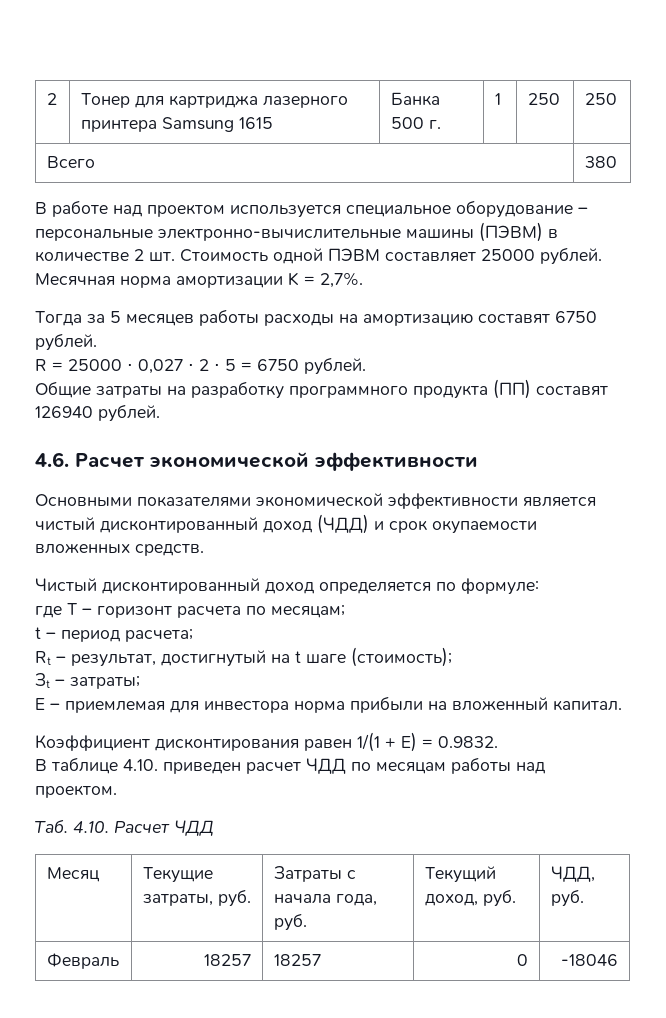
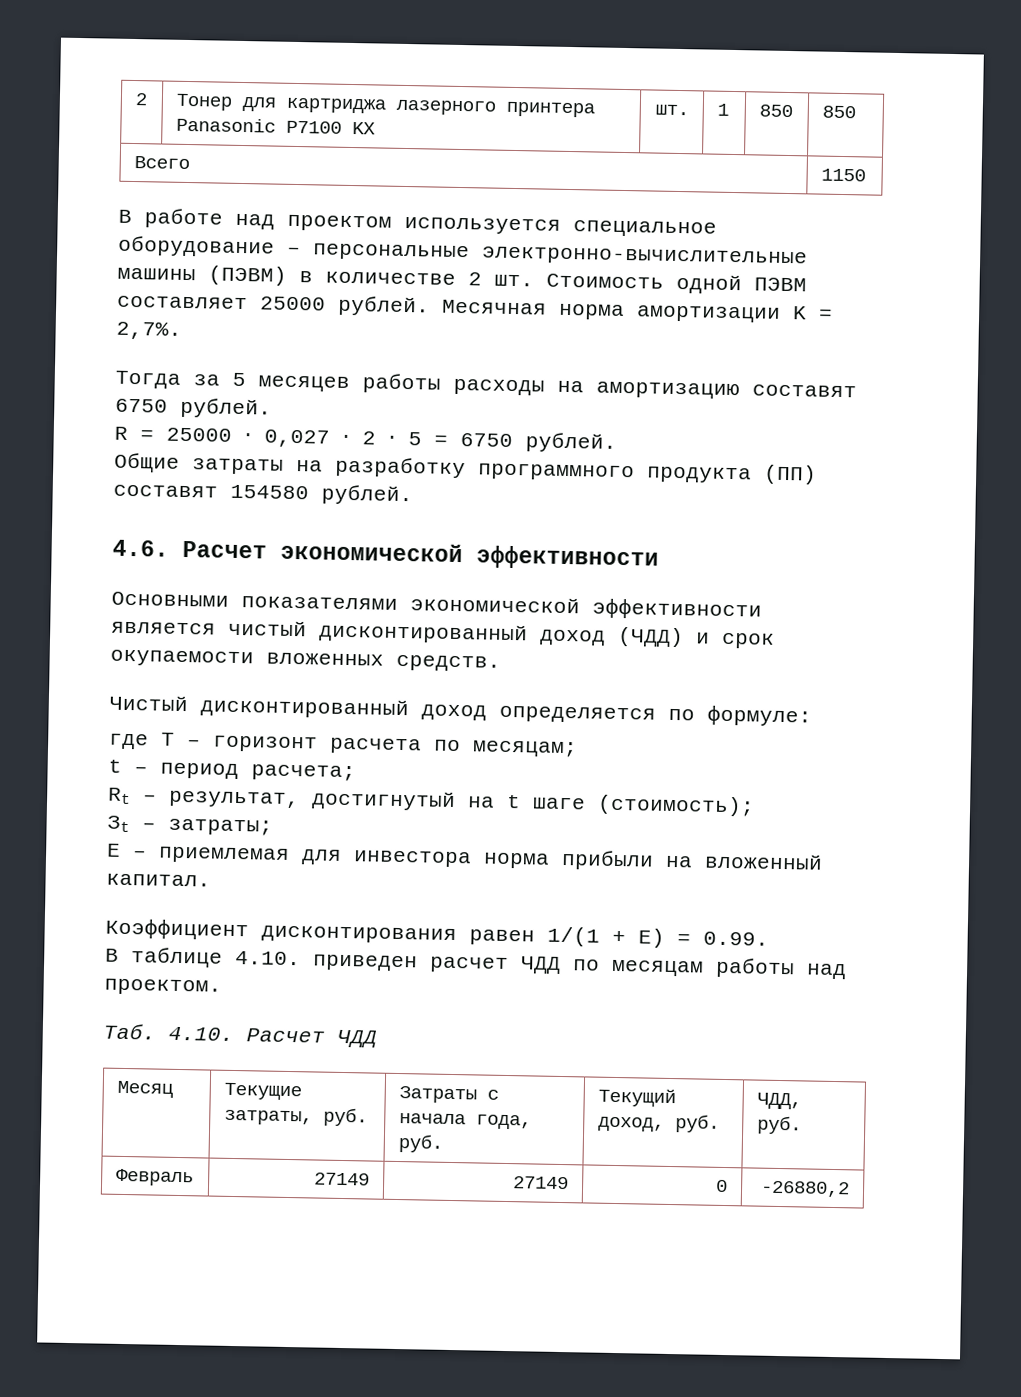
[161,117,273,132] [390,92,440,106] [390,117,441,129] [494,93,501,105] [527,93,560,105] [584,93,617,105] Samsung 1615 | Банка 500 г. | 1 | 250 | 250 -> [175,117,376,135] [654,104,689,116] [716,103,729,116] [758,104,793,118] [821,105,856,119] Panasonic P7100 KX | шт. | 1 | 850 | 850
[584,156,617,168] 380 -> [820,168,866,182] 1150
[35,406,93,418] 126940 -> [230,484,309,500] 154580
[438,736,498,748] 0.9832. -> [703,931,769,946] 0.99.
[204,954,252,966] [273,954,321,966] 18257 | 18257 -> [314,1172,371,1186] [513,1176,570,1190] 27149 | 27149
[561,954,619,966] -18046 -> [760,1180,851,1198] -26880,2

